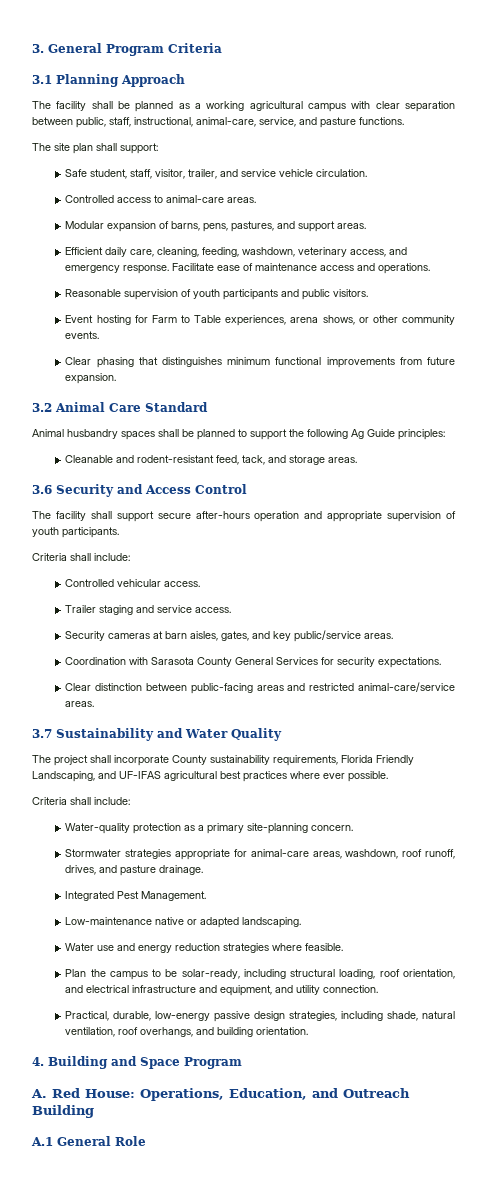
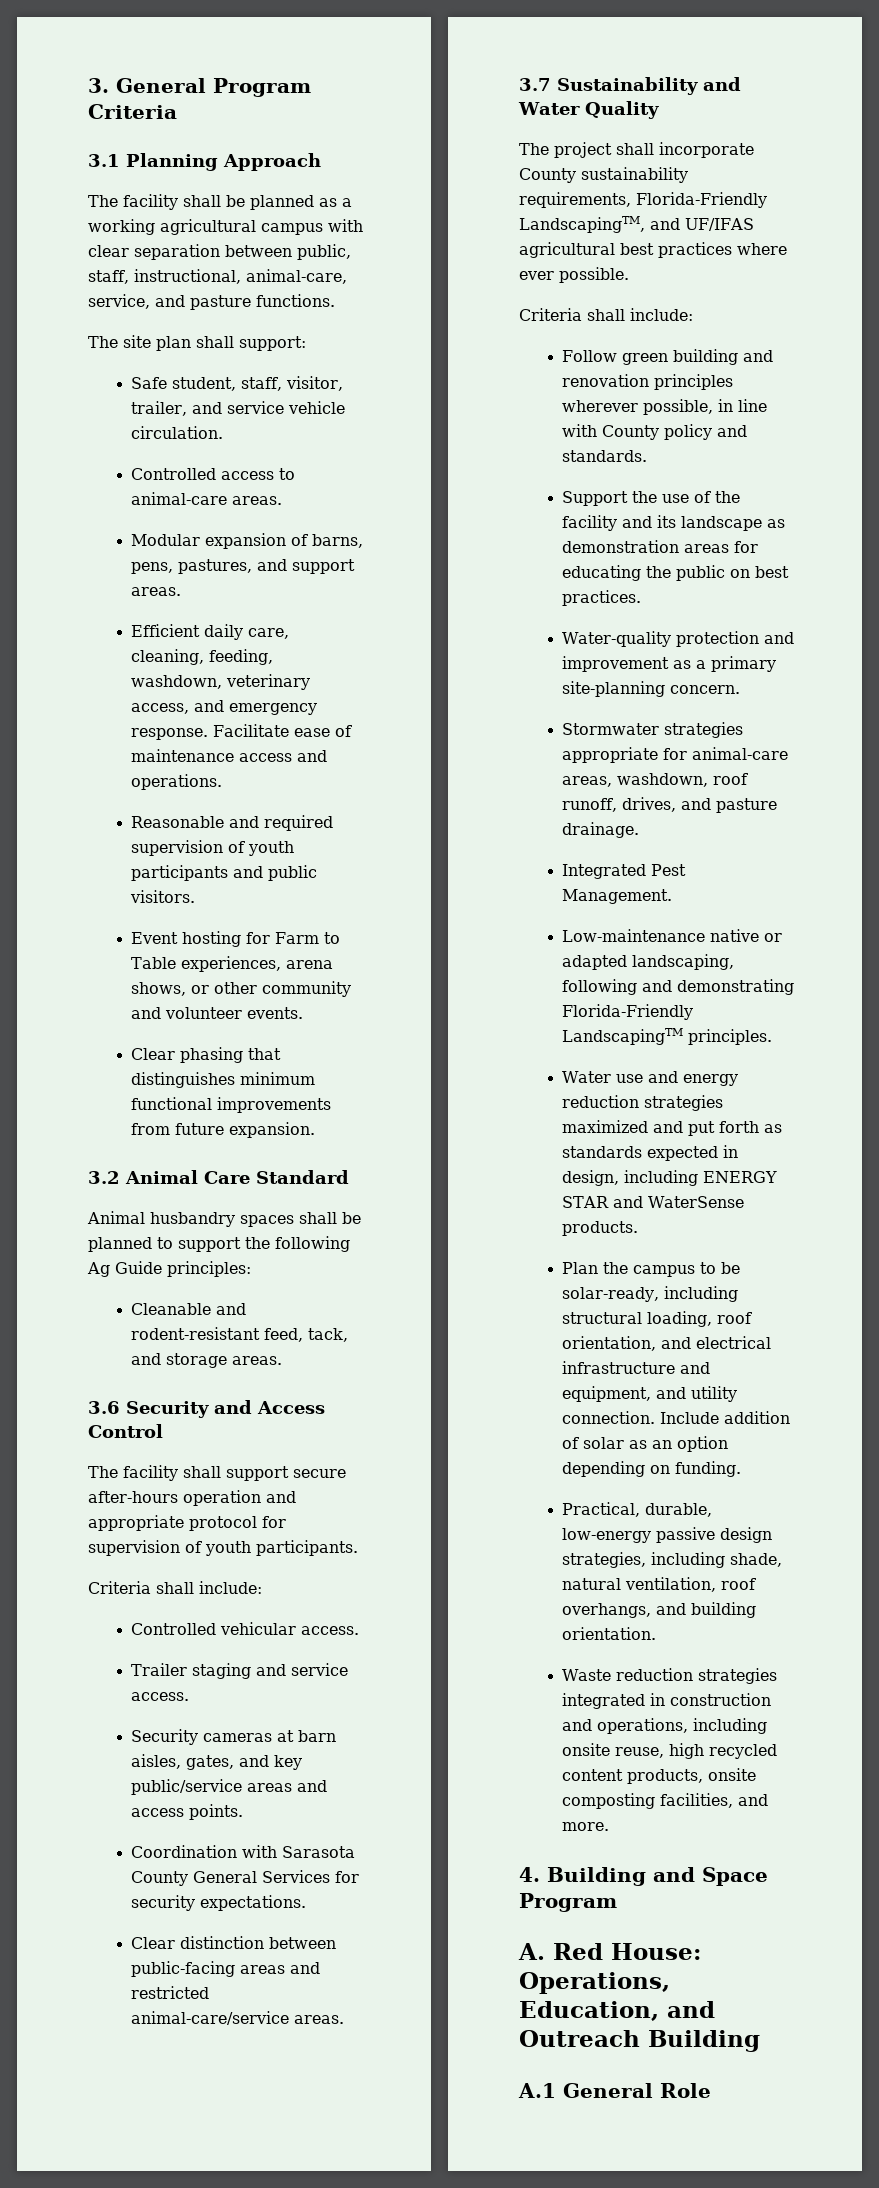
(122, 293) none -> [228,815,333,831] and required
(455, 320) none -> [130,1007,242,1019] and volunteer
(383, 516) none -> [189,1516,286,1531] protocol for
[364,633,394,639] areas. -> [246,1780,327,1792] [130,1804,243,1820] areas and access points.
[341,755,414,765] [32,771,161,782] Florida Friendly Landscaping, and UF-IFAS -> [636,192,767,208] [519,216,754,233] Florida-Friendly LandscapingTM, and UF/IFAS
(130, 801) none -> [561,349,773,365] [561,374,733,390] [561,399,767,415] [561,424,747,440] [561,450,647,462] [561,491,740,506] [561,515,785,531] [561,540,758,553] [561,565,789,581] [561,590,641,606] // Follow green building and renovation principles wherever possible, in line with County policy and standards. // Support the use of the facility and its landscape as demonstration areas for educating the public on best practices.
(182, 828) none -> [763,632,794,644] [561,656,669,672] and improvement
[242,917,302,928] landscaping. -> [631,954,734,970] [561,979,794,995] [561,1004,693,1020] [561,1028,772,1045] landscaping, following and demonstrating Florida-Friendly LandscapingTM principles.
[272,943,344,951] where feasible. -> [561,1120,782,1136] [561,1145,738,1161] [561,1170,777,1186] [561,1196,744,1208] [561,1221,638,1236] maximized and put forth as standards expected in design, including ENERGY STAR and WaterSense products.
(379, 989) none -> [659,1411,790,1424] [561,1436,728,1452] [561,1461,741,1477] Include addition of solar as an option depending on funding.
(309, 1031) none -> [561,1668,777,1684] [561,1693,771,1709] [561,1718,767,1734] [561,1743,777,1759] [561,1768,756,1784] [561,1793,768,1809] [561,1822,609,1831] // Waste reduction strategies integrated in construction and operations, including onsite reuse, high recycled content products, onsite composting facilities, and more.

